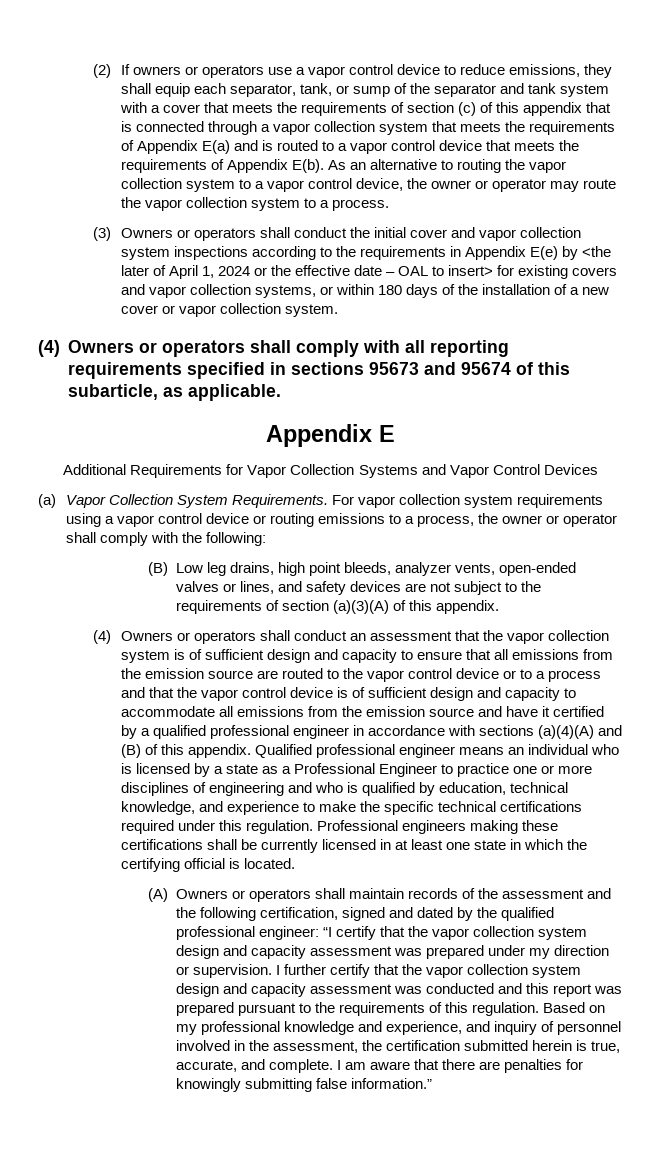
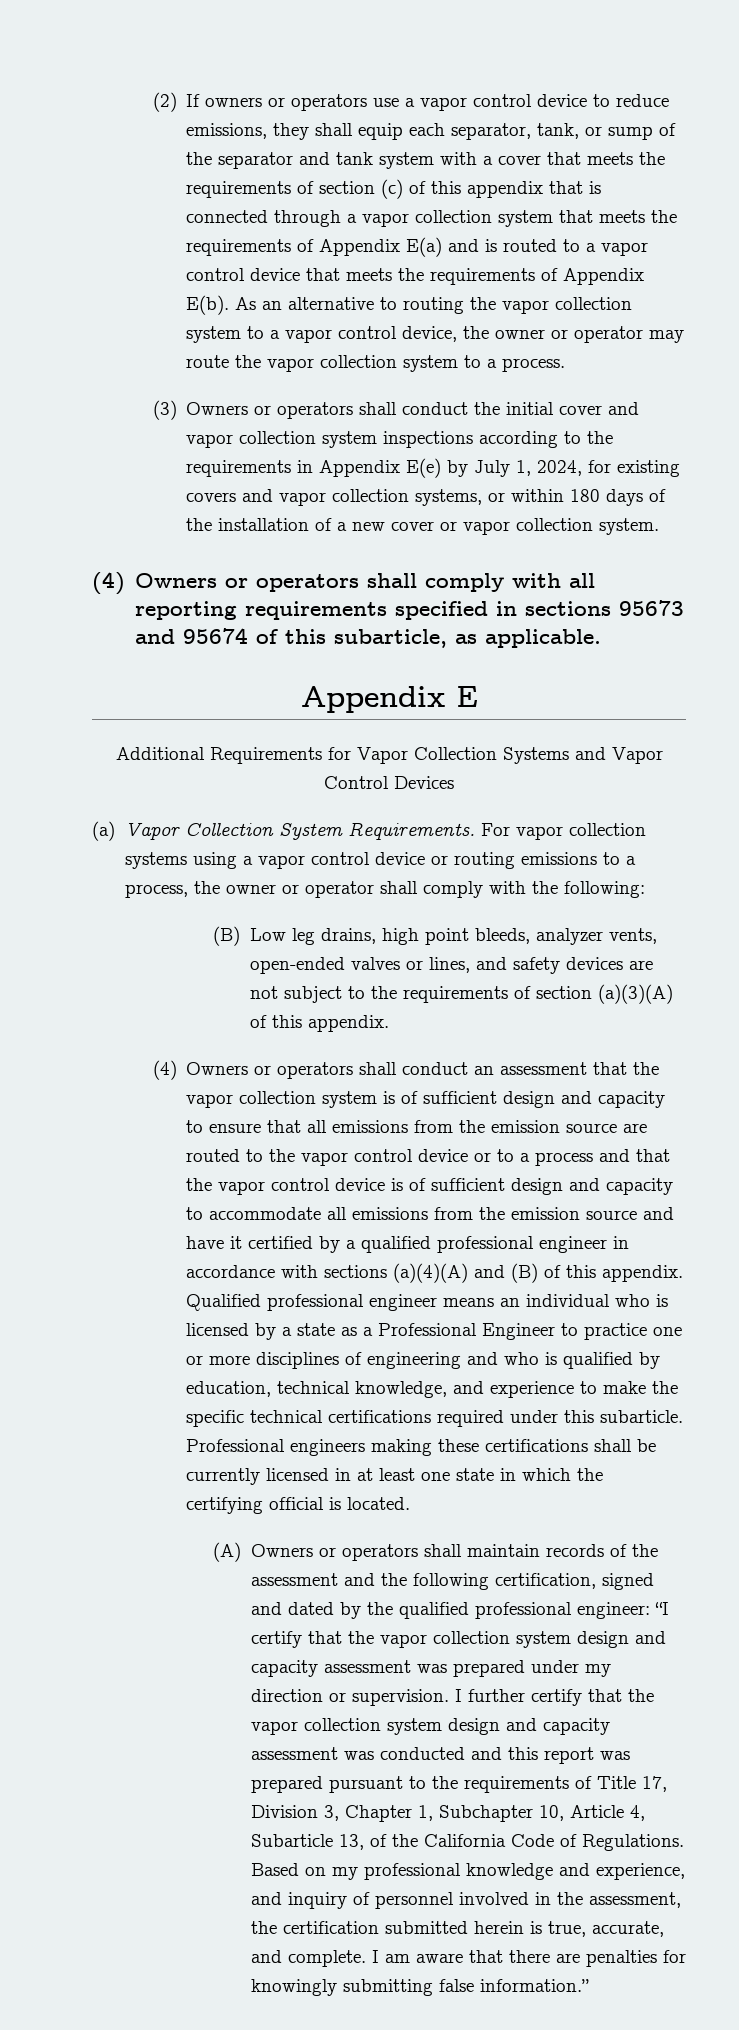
[582,246,612,257] [120,265,494,279] <the later of April 1, 2024 or the effective date – OAL to insert> -> [474,460,583,477] July 1, 2024,
[463,494,603,508] system requirements -> [124,852,187,869] systems
[245,820,313,834] regulation. -> [600,1410,684,1423] subarticle.
[445,1002,540,1016] this regulation. -> [596,1776,667,1792] [250,1805,645,1822] [250,1834,684,1851] Title 17, Division 3, Chapter 1, Subchapter 10, Article 4, Subarticle 13, of the California Code of Regulations.

